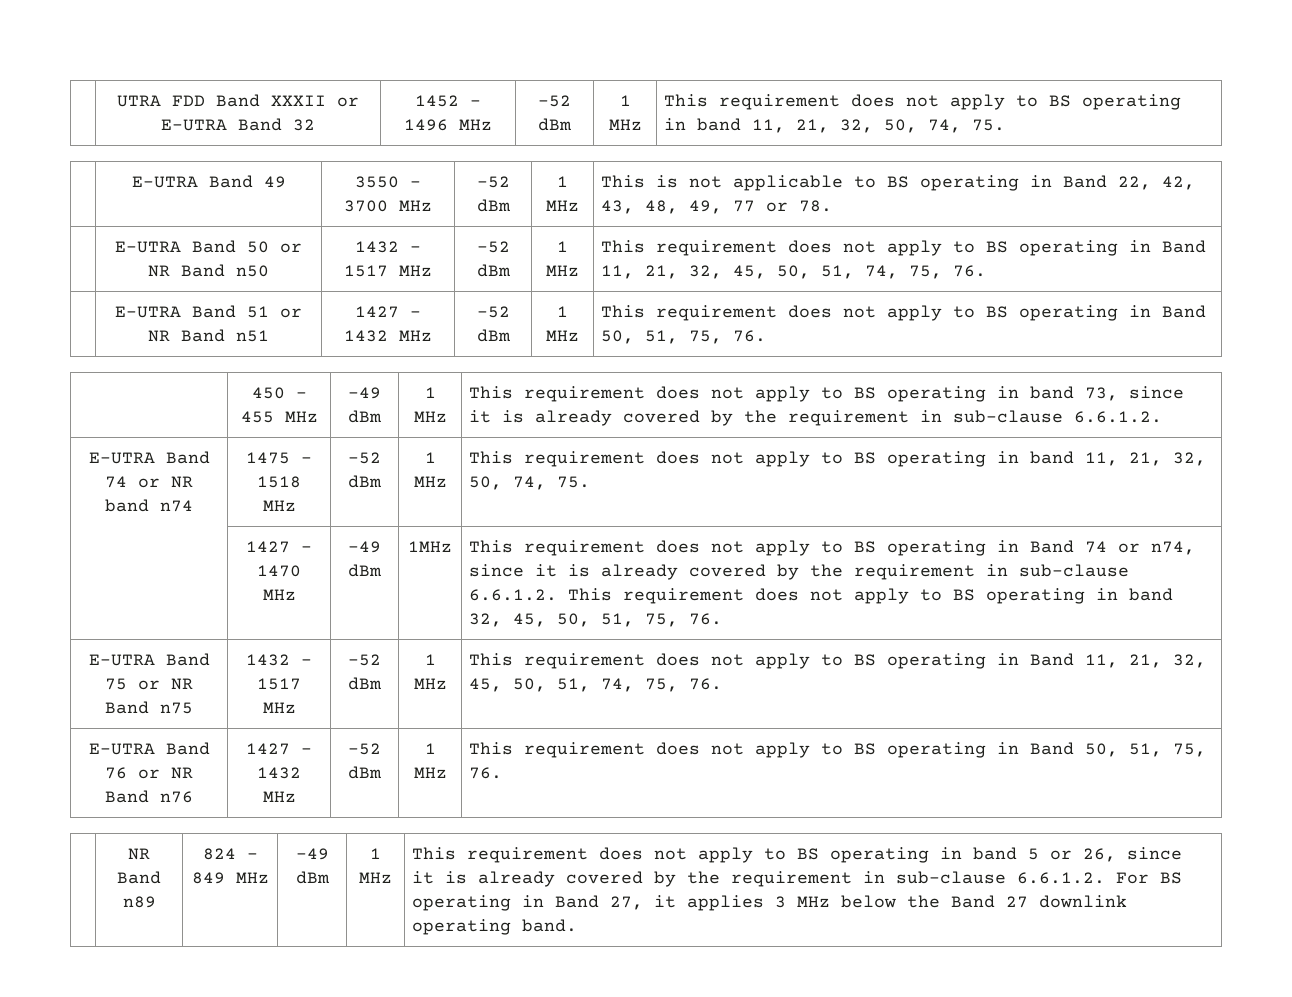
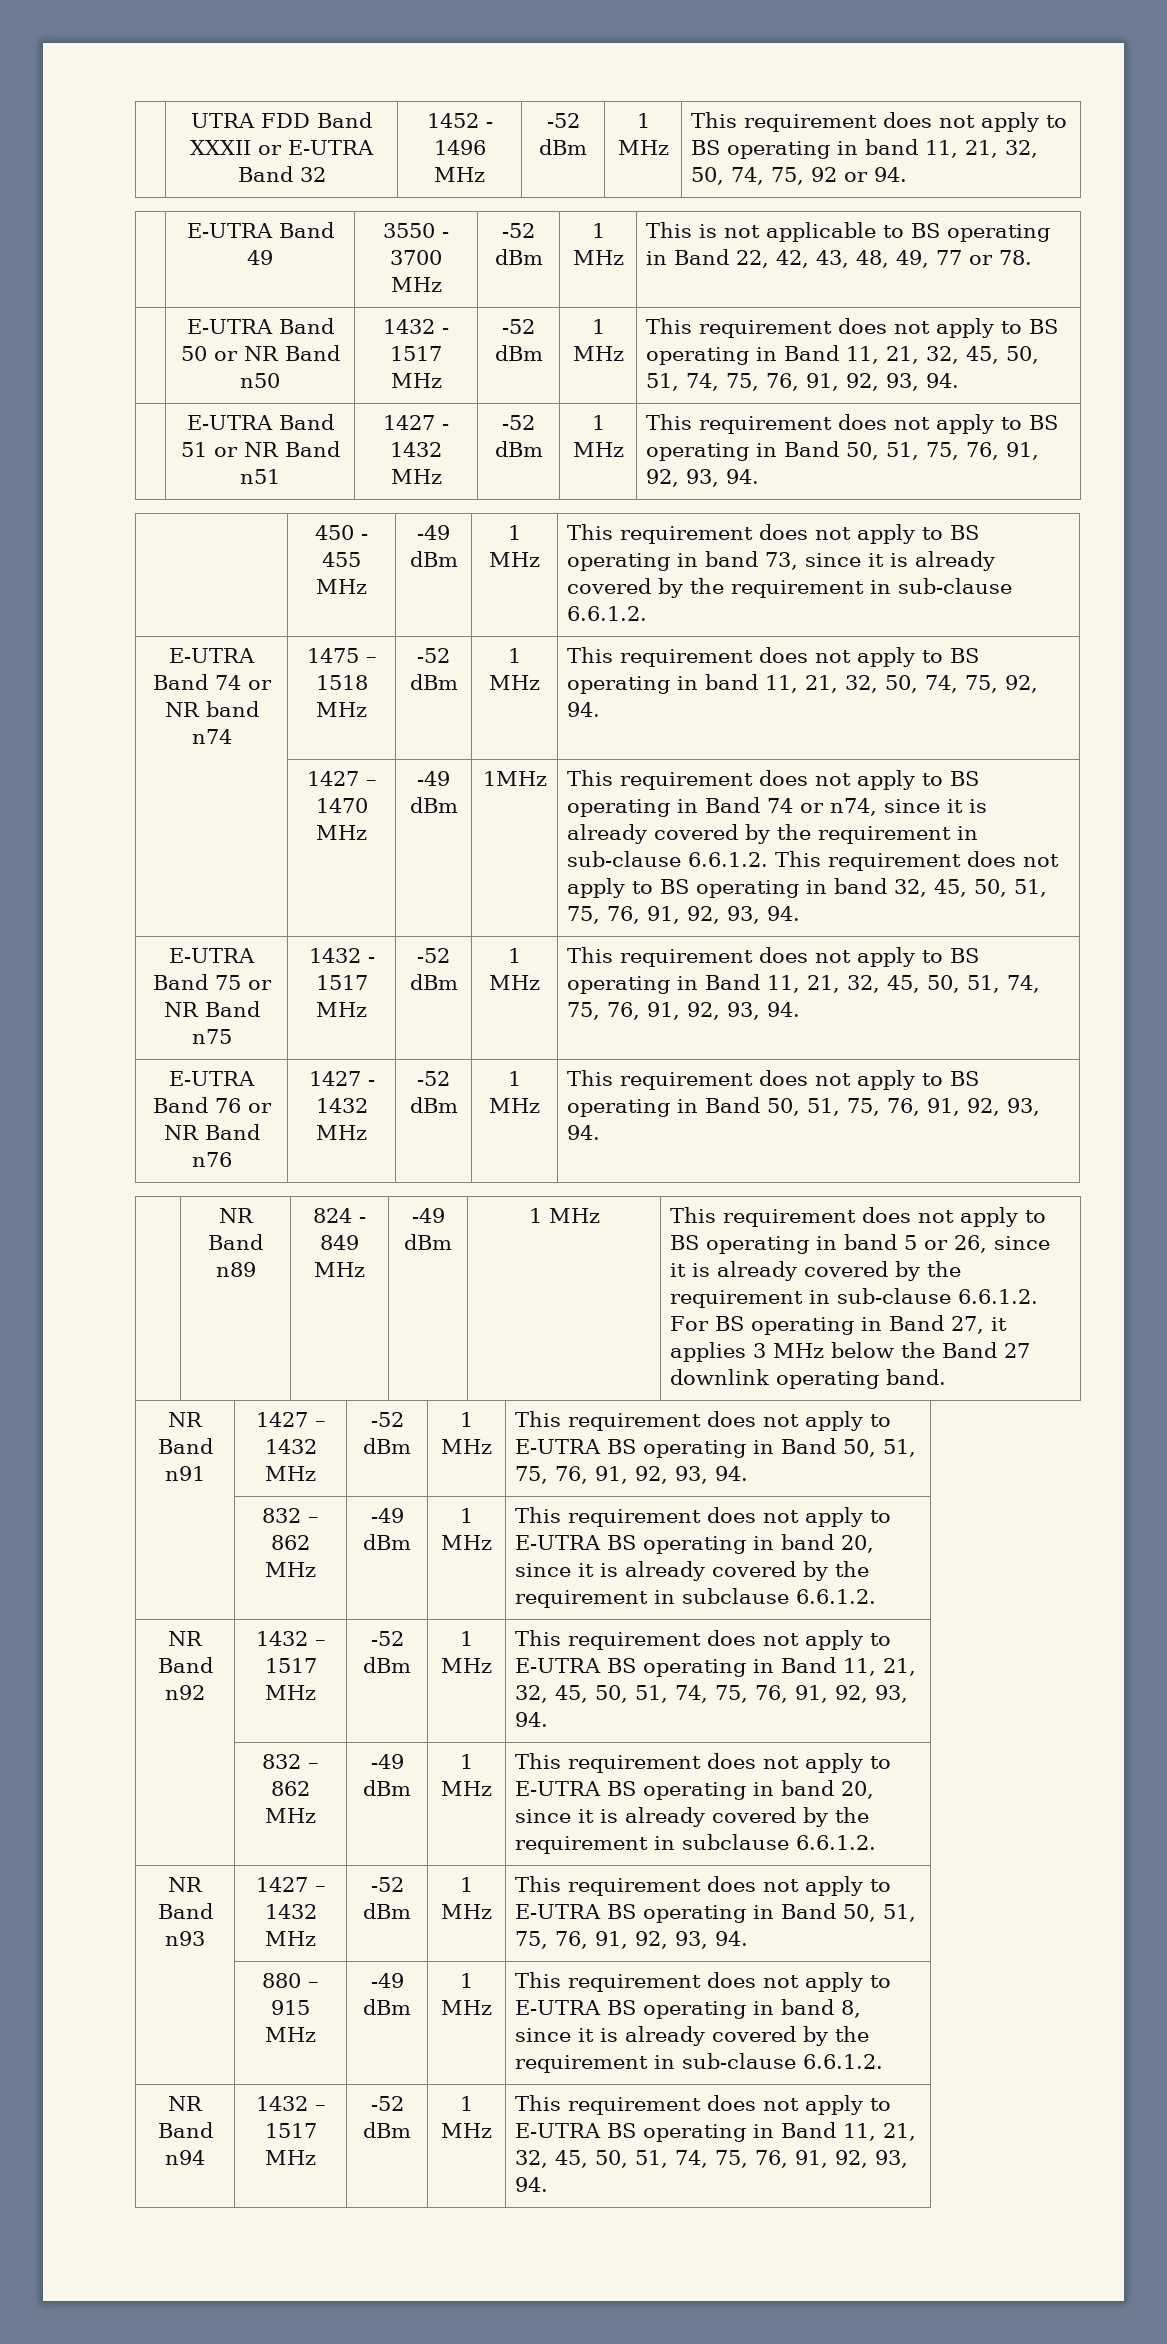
[972,119,1006,131] 75. -> [770,167,907,185] 75, 92 or 94.
[953,265,987,277] 76. -> [765,373,959,391] 76, 91, 92, 93, 94.
[733,330,767,342] 76. -> [965,442,1039,460] [645,469,759,487] 76, 91, 92, 93, 94.
[557,476,591,488] 75. -> [964,675,1038,693] [566,702,600,717] 75, 92, 94.
[689,613,723,625] 76. -> [606,906,800,924] 76, 91, 92, 93, 94.
[689,678,723,690] 76. -> [606,1002,800,1020] 76, 91, 92, 93, 94.
[469,767,503,779] 76. -> [886,1098,1040,1116] [566,1125,600,1140] 76, 91, 92, 93, 94.
(578, 925) none -> [168,1412,203,1427] [157,1438,213,1454] [165,1466,205,1481] [255,1412,326,1427] [264,1439,317,1454] [265,1466,316,1481] [370,1412,404,1427] [363,1438,411,1454] [460,1412,473,1427] [441,1439,492,1454] [514,1411,891,1431] [514,1438,916,1458] [514,1466,748,1484] [262,1508,319,1523] [271,1535,310,1550] [265,1562,316,1577] [370,1508,404,1523] [363,1534,411,1550] [460,1508,473,1523] [441,1535,492,1550] [514,1507,891,1527] [514,1534,874,1554] [514,1561,869,1581] [514,1588,876,1608] [168,1631,203,1646] [157,1657,213,1673] [165,1685,205,1700] [255,1631,326,1646] [264,1658,317,1673] [265,1685,316,1700] [370,1631,404,1646] [363,1657,411,1673] [460,1631,473,1646] [441,1658,492,1673] [514,1630,891,1650] [514,1657,916,1677] [514,1685,908,1703] [514,1712,548,1727] [262,1754,319,1769] [271,1781,310,1796] [265,1808,316,1823] [370,1754,404,1769] [363,1780,411,1796] [460,1754,473,1769] [441,1781,492,1796] [514,1753,891,1773] [514,1780,874,1800] [514,1807,869,1827] [514,1834,876,1854] [168,1877,203,1892] [157,1903,213,1919] [165,1931,205,1946] [255,1877,326,1892] [264,1904,317,1919] [265,1931,316,1946] [370,1877,404,1892] [363,1903,411,1919] [460,1877,473,1892] [441,1904,492,1919] [514,1876,891,1896] [514,1903,916,1923] [514,1931,748,1949] [262,1973,319,1988] [271,2000,310,2015] [265,2027,316,2042] [370,1973,404,1988] [363,1999,411,2015] [460,1973,473,1988] [441,2000,492,2015] [514,1972,891,1992] [514,1999,861,2019] [514,2026,869,2046] [514,2053,883,2073] [168,2096,203,2111] [157,2122,213,2138] [165,2150,205,2165] [255,2096,326,2111] [264,2123,317,2138] [265,2150,316,2165] [370,2096,404,2111] [363,2122,411,2138] [460,2096,473,2111] [441,2123,492,2138] [514,2095,891,2115] [514,2122,916,2142] [514,2150,908,2168] [514,2177,548,2192] // NR Band n91 | 1427 – 1432 MHz | -52 dBm | 1 MHz | This requirement does not apply to E-UTRA BS operating in Band 50, 51, 75, 76, 91, 92, 93, 94. // | 832 – 862 MHz | -49 dBm | 1 MHz | This requirement does not apply to E-UTRA BS operating in band 20, since it is already covered by the requirement in subclause 6.6.1.2. // NR Band n92 | 1432 – 1517 MHz | -52 dBm | 1 MHz | This requirement does not apply to E-UTRA BS operating in Band 11, 21, 32, 45, 50, 51, 74, 75, 76, 91, 92, 93, 94. // | 832 – 862 MHz | -49 dBm | 1 MHz | This requirement does not apply to E-UTRA BS operating in band 20, since it is already covered by the requirement in subclause 6.6.1.2. // NR Band n93 | 1427 – 1432 MHz | -52 dBm | 1 MHz | This requirement does not apply to E-UTRA BS operating in Band 50, 51, 75, 76, 91, 92, 93, 94. // | 880 – 915 MHz | -49 dBm | 1 MHz | This requirement does not apply to E-UTRA BS operating in band 8, since it is already covered by the requirement in sub-clause 6.6.1.2. // NR Band n94 | 1432 – 1517 MHz | -52 dBm | 1 MHz | This requirement does not apply to E-UTRA BS operating in Band 11, 21, 32, 45, 50, 51, 74, 75, 76, 91, 92, 93, 94.

